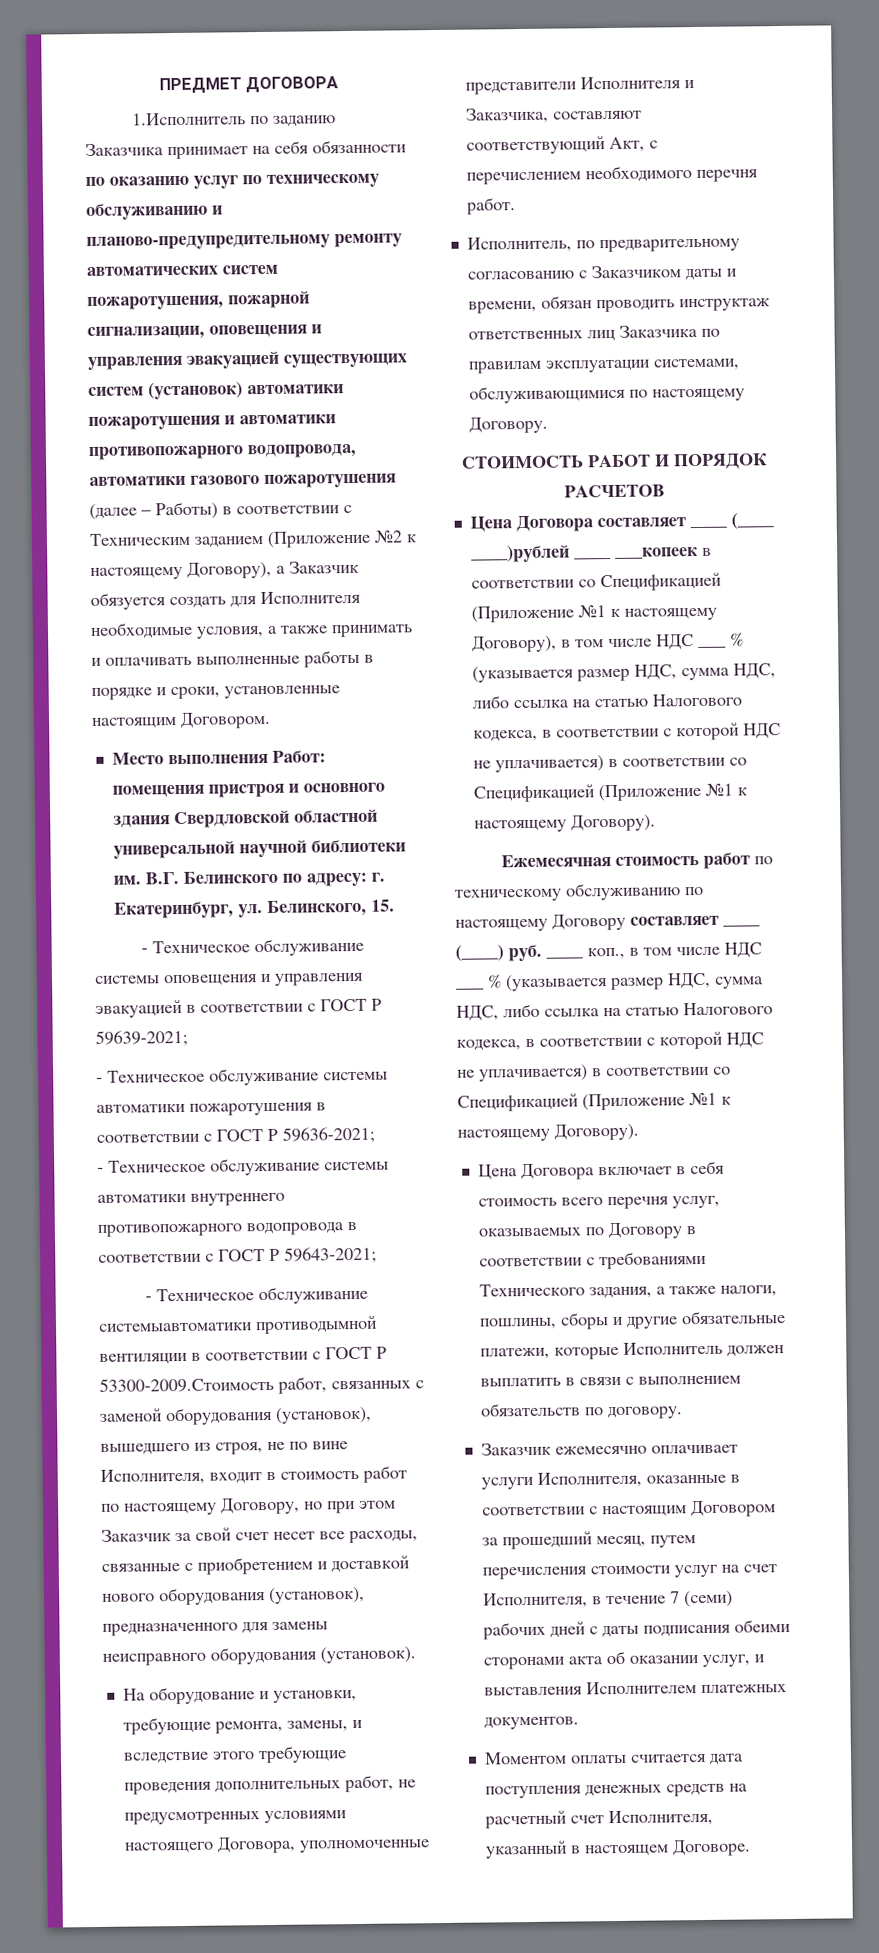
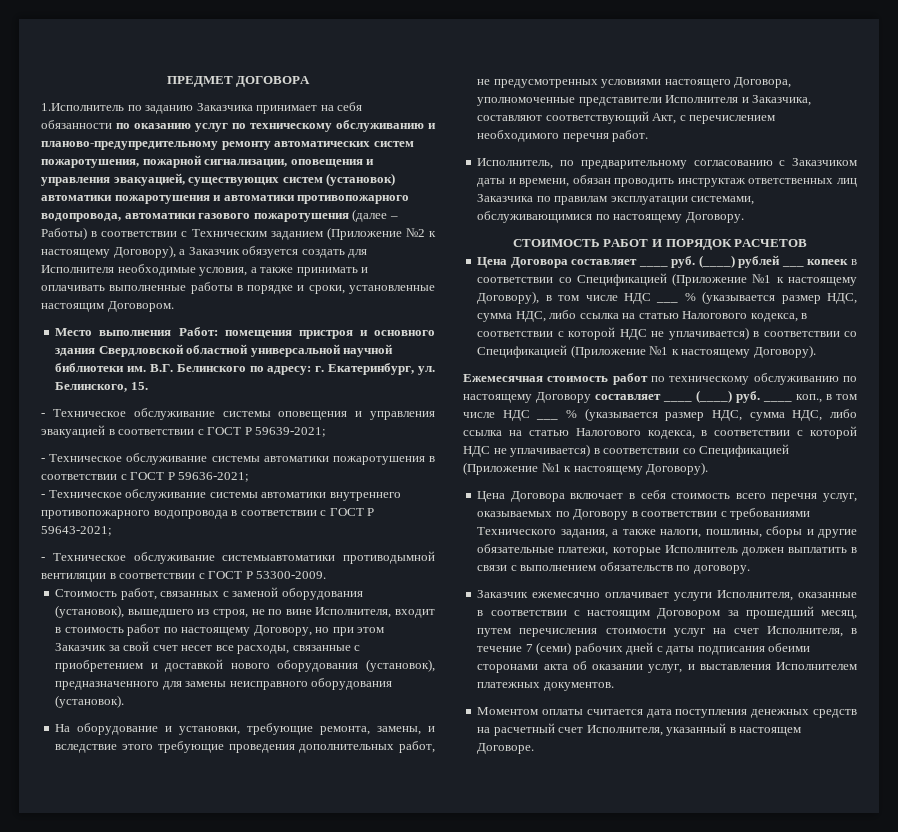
[186,351,279,369] эвакуацией -> [113,173,185,186] эвакуацией,
[99,1376,274,1393] 53300-2009.Стоимость -> [256,571,327,579] [55,589,118,597] 53300-2009. // Стоимость
[730,512,774,530] [470,544,698,563] (____ ____)рублей ____ ___копеек -> [671,255,804,268] [807,259,849,265] руб. (____) рублей ___ копеек

